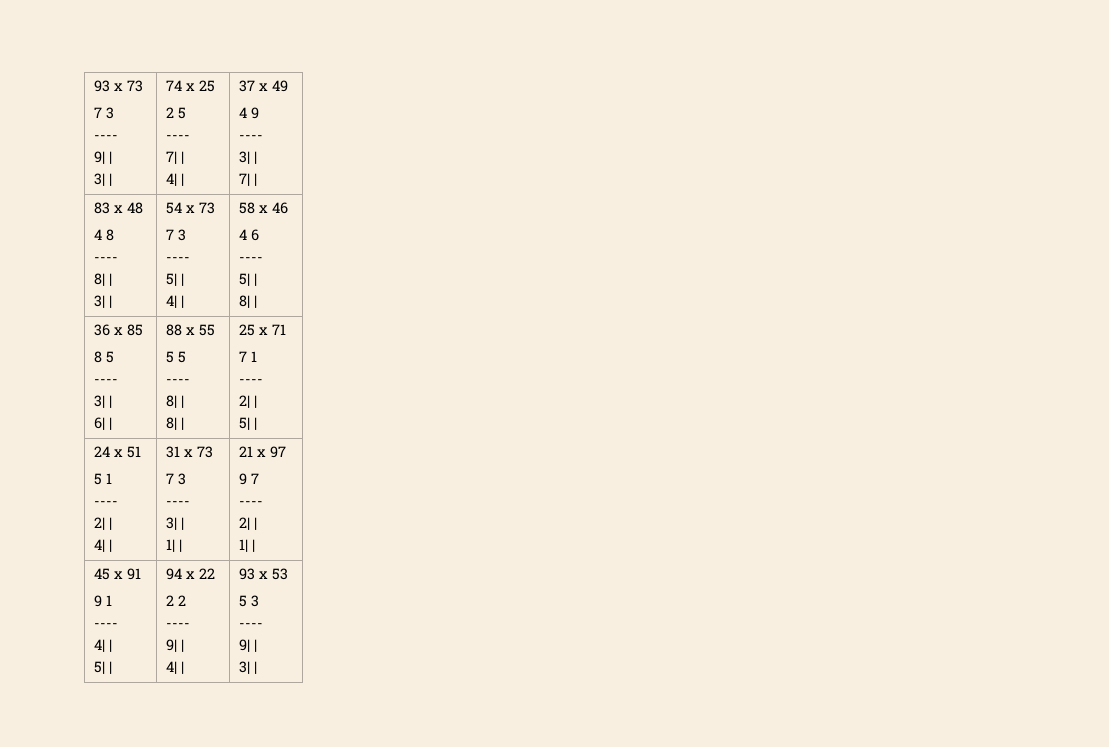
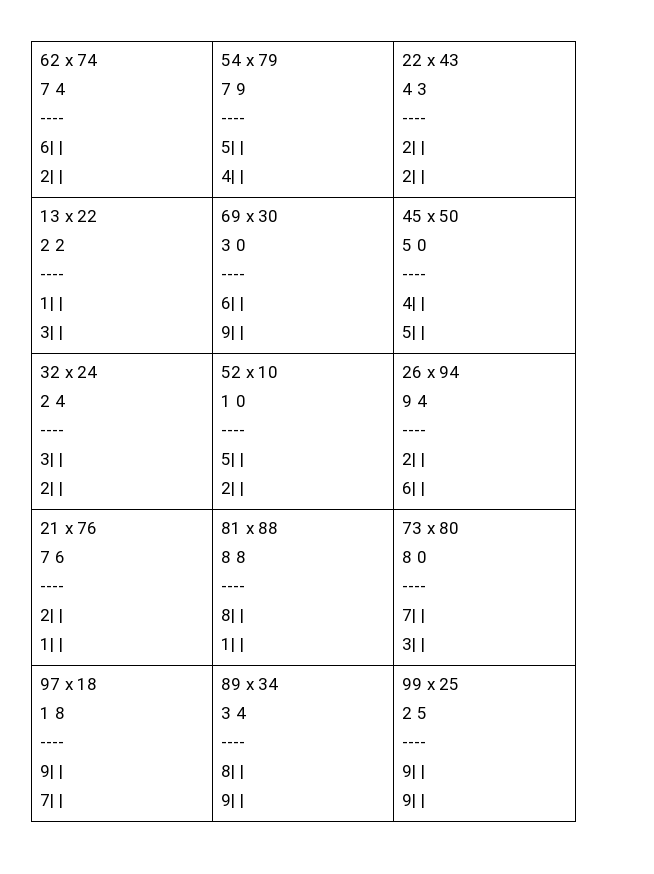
[94,80,144,92] [94,107,115,119] [94,135,119,140] [94,151,113,164] [94,173,113,186] [166,80,216,92] [166,107,187,119] [166,135,191,140] [166,151,185,164] [166,173,185,186] [239,80,289,92] [239,107,260,119] [239,135,264,140] [239,151,258,164] [239,173,258,186] [94,202,144,214] [94,229,115,241] [94,257,119,262] [94,273,113,286] [94,295,106,308] 93 x 73 // 7 3 // ---- // 9| | // 3| | | 74 x 25 // 2 5 // ---- // 7| | // 4| | | 37 x 49 // 4 9 // ---- // 3| | // 7| | // 83 x 48 // 4 8 // ---- // 8| | // 3| -> [40,54,98,66] [40,83,65,95] [40,117,65,124] [40,141,63,155] [40,170,55,184] 62 x 74 // 7 4 // ---- // 6| | // 2|
[199,202,216,214] [166,229,187,241] 73 // 7 3 -> [258,54,279,66] [221,83,246,95] 79 // 7 9
[239,202,289,214] [239,229,260,241] [239,257,264,262] [239,273,258,286] [239,295,258,308] [94,324,144,336] [94,351,115,363] [94,379,119,384] [94,395,113,408] [94,417,113,430] [166,324,216,336] [166,351,187,363] [166,379,191,384] [166,395,185,408] [166,417,185,430] [239,324,287,336] [239,351,258,362] [239,379,264,384] [239,395,258,408] [239,417,258,430] [94,446,142,458] [94,473,113,485] [94,501,119,506] [94,517,113,530] [94,539,113,552] [166,446,214,458] [166,473,187,485] [166,501,191,506] [166,517,185,530] [166,539,183,552] [239,446,287,458] [239,473,260,485] 58 x 46 // 4 6 // ---- // 5| | // 8| | // 36 x 85 // 8 5 // ---- // 3| | // 6| | | 88 x 55 // 5 5 // ---- // 8| | // 8| | | 25 x 71 // 7 1 // ---- // 2| | // 5| | // 24 x 51 // 5 1 // ---- // 2| | // 4| | | 31 x 73 // 7 3 // ---- // 3| | // 1| | | 21 x 97 // 9 7 -> [402,54,460,66] [402,83,427,95] [402,117,427,124] [402,141,425,155] [402,170,425,184] [40,210,98,222] [40,239,65,251] [40,273,65,280] [40,297,63,311] [40,326,63,340] [221,210,279,222] [221,239,246,251] [221,273,246,280] [221,297,244,311] [221,326,244,340] [402,210,460,222] [402,239,427,251] [402,273,427,280] [402,297,425,311] [402,326,425,340] [40,366,98,378] [40,395,65,407] [40,429,65,436] [40,453,63,467] [40,482,63,496] [221,366,279,378] [221,395,246,407] [221,429,246,436] [221,453,244,467] [221,482,244,496] [402,366,460,378] [402,395,427,407] [402,429,427,436] [402,453,425,467] [402,482,425,496] [40,522,98,534] [40,551,65,563] 22 x 43 // 4 3 // ---- // 2| | // 2| | // 13 x 22 // 2 2 // ---- // 1| | // 3| | | 69 x 30 // 3 0 // ---- // 6| | // 9| | | 45 x 50 // 5 0 // ---- // 4| | // 5| | // 32 x 24 // 2 4 // ---- // 3| | // 2| | | 52 x 10 // 1 0 // ---- // 5| | // 2| | | 26 x 94 // 9 4 // ---- // 2| | // 6| | // 21 x 76 // 7 6
[94,568,142,580] [94,595,113,607] [94,623,119,628] [94,639,113,652] [94,661,113,674] [166,568,216,580] [166,595,187,606] [166,623,191,628] [166,639,185,652] [166,661,185,674] [239,568,289,580] [239,595,260,607] [239,623,264,628] [239,639,258,652] [239,661,251,674] // 45 x 91 // 9 1 // ---- // 4| | // 5| | | 94 x 22 // 2 2 // ---- // 9| | // 4| | | 93 x 53 // 5 3 // ---- // 9| | // 3| -> [221,522,279,534] [221,551,246,563] [221,585,246,592] [221,609,244,623] [221,638,244,652] [402,522,460,534] [402,551,427,563] [402,585,427,592] [402,609,425,623] [402,638,425,652] [40,678,98,690] [40,707,65,719] [40,741,65,748] [40,765,63,779] [40,794,63,808] [221,678,279,690] [221,707,246,719] [221,741,246,748] [221,765,244,779] [221,794,244,808] [402,678,460,690] [402,707,427,719] [402,741,427,748] [402,765,425,779] [402,794,417,808] | 81 x 88 // 8 8 // ---- // 8| | // 1| | | 73 x 80 // 8 0 // ---- // 7| | // 3| | // 97 x 18 // 1 8 // ---- // 9| | // 7| | | 89 x 34 // 3 4 // ---- // 8| | // 9| | | 99 x 25 // 2 5 // ---- // 9| | // 9|

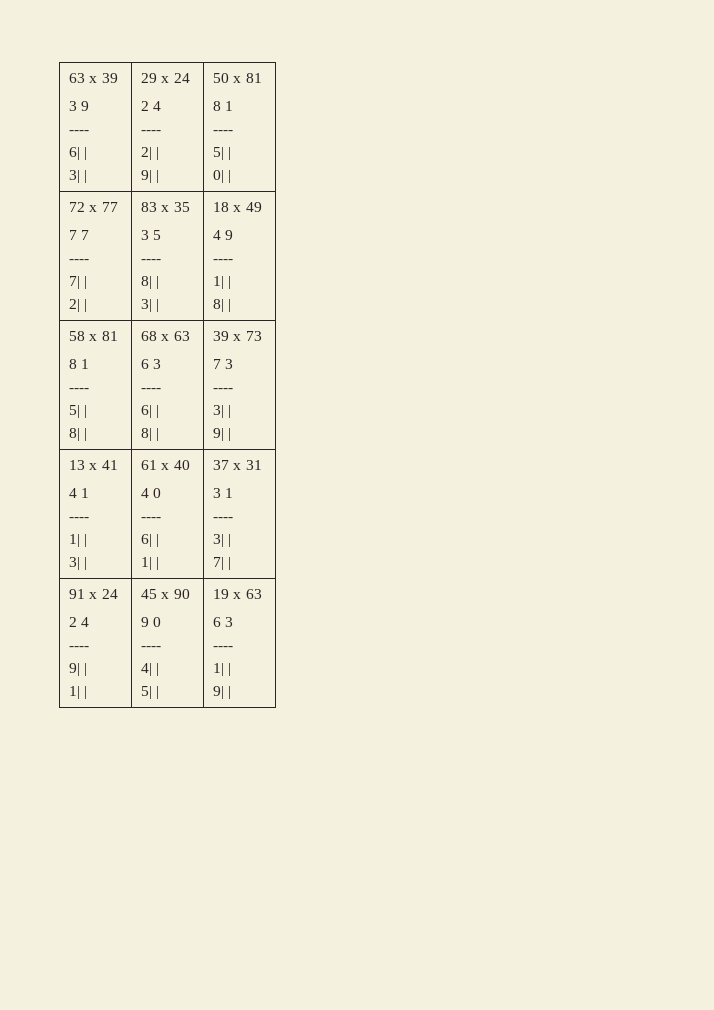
[40,54,98,66] [40,83,65,95] [40,117,65,124] [40,141,63,155] [40,170,63,184] [221,54,279,66] [221,83,246,95] [221,117,246,124] [221,141,244,155] [221,170,244,184] [402,54,460,66] [402,83,427,95] [402,117,427,124] [402,141,425,155] [402,170,417,184] 62 x 74 // 7 4 // ---- // 6| | // 2| | | 54 x 79 // 7 9 // ---- // 5| | // 4| | | 22 x 43 // 4 3 // ---- // 2| | // 2| -> [69,73,118,83] [69,101,90,111] [69,130,90,134] [69,147,88,160] [69,170,88,183] [141,73,190,83] [141,101,162,111] [141,130,162,134] [141,147,160,160] [141,170,160,183] [213,73,262,83] [213,101,234,111] [213,130,234,134] [213,147,232,160] [213,170,232,183] [69,202,118,212] [69,230,90,240] [69,259,90,263] [69,276,88,289] [69,299,88,312] [141,202,190,212] [141,230,162,240] [141,259,162,263] [141,276,160,289] [141,299,160,312] [213,202,262,212] [213,230,234,240] [213,259,234,263] [213,276,232,289] [213,299,232,312] [69,331,118,341] [69,359,90,369] [69,388,90,392] [69,405,88,418] [69,428,88,441] [141,331,190,341] [141,359,162,369] [141,388,162,392] [141,405,160,418] [141,428,160,441] [213,331,262,341] [213,359,234,369] [213,388,234,392] [213,405,232,418] [213,428,225,441] 63 x 39 // 3 9 // ---- // 6| | // 3| | | 29 x 24 // 2 4 // ---- // 2| | // 9| | | 50 x 81 // 8 1 // ---- // 5| | // 0| | // 72 x 77 // 7 7 // ---- // 7| | // 2| | | 83 x 35 // 3 5 // ---- // 8| | // 3| | | 18 x 49 // 4 9 // ---- // 1| | // 8| | // 58 x 81 // 8 1 // ---- // 5| | // 8| | | 68 x 63 // 6 3 // ---- // 6| | // 8| | | 39 x 73 // 7 3 // ---- // 3| | // 9|
[77,210,98,222] [40,239,65,251] 22 // 2 2 -> [101,460,118,470] [69,488,90,498] 41 // 4 1
[221,210,279,222] [221,239,232,251] 69 x 30 // 3 -> [141,460,190,470] [141,488,150,498] 61 x 40 // 4
[221,326,236,340] 9| -> [141,557,160,570] [213,460,262,470] [213,488,234,498] [213,517,234,521] [213,534,232,547] [213,557,232,570] [69,589,118,599] [69,617,90,627] [69,646,90,650] [69,663,88,676] [69,686,81,699] 1| | | 37 x 31 // 3 1 // ---- // 3| | // 7| | // 91 x 24 // 2 4 // ---- // 9| | // 1|
[439,210,460,222] [402,239,413,251] 50 // 5 -> [173,589,190,599] [141,617,150,627] 90 // 9
[40,366,98,378] [40,395,65,407] [40,429,65,436] [40,453,63,467] [40,482,63,496] [221,366,279,378] [221,395,246,407] [221,429,246,436] [221,453,244,467] [221,482,244,496] [402,366,460,378] [402,395,427,407] [402,429,427,436] [402,453,425,467] [402,482,425,496] [40,522,98,534] [40,551,65,563] [40,585,65,592] [40,609,63,623] [40,638,63,652] [221,522,279,534] [221,551,246,563] [221,585,246,592] [221,609,244,623] [221,638,244,652] [402,522,460,534] [402,551,427,563] [402,585,427,592] [402,609,425,623] [402,638,425,652] [40,678,98,690] [40,707,65,719] [40,741,65,748] [40,765,63,779] [40,794,63,808] [221,678,279,690] [221,707,246,719] [221,741,246,748] [221,765,244,779] [221,794,244,808] [402,678,460,690] [402,707,427,719] [402,741,427,748] [402,765,417,779] // 32 x 24 // 2 4 // ---- // 3| | // 2| | | 52 x 10 // 1 0 // ---- // 5| | // 2| | | 26 x 94 // 9 4 // ---- // 2| | // 6| | // 21 x 76 // 7 6 // ---- // 2| | // 1| | | 81 x 88 // 8 8 // ---- // 8| | // 1| | | 73 x 80 // 8 0 // ---- // 7| | // 3| | // 97 x 18 // 1 8 // ---- // 9| | // 7| | | 89 x 34 // 3 4 // ---- // 8| | // 9| | | 99 x 25 // 2 5 // ---- // 9| -> [213,589,262,599] [213,617,234,627] [213,646,234,650] [213,663,225,676] | 19 x 63 // 6 3 // ---- // 1|

